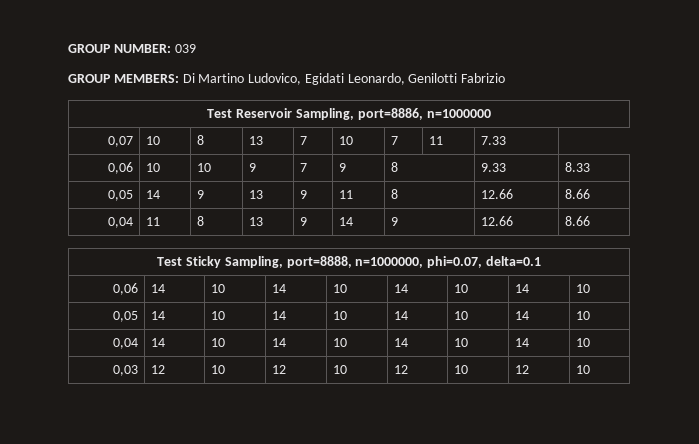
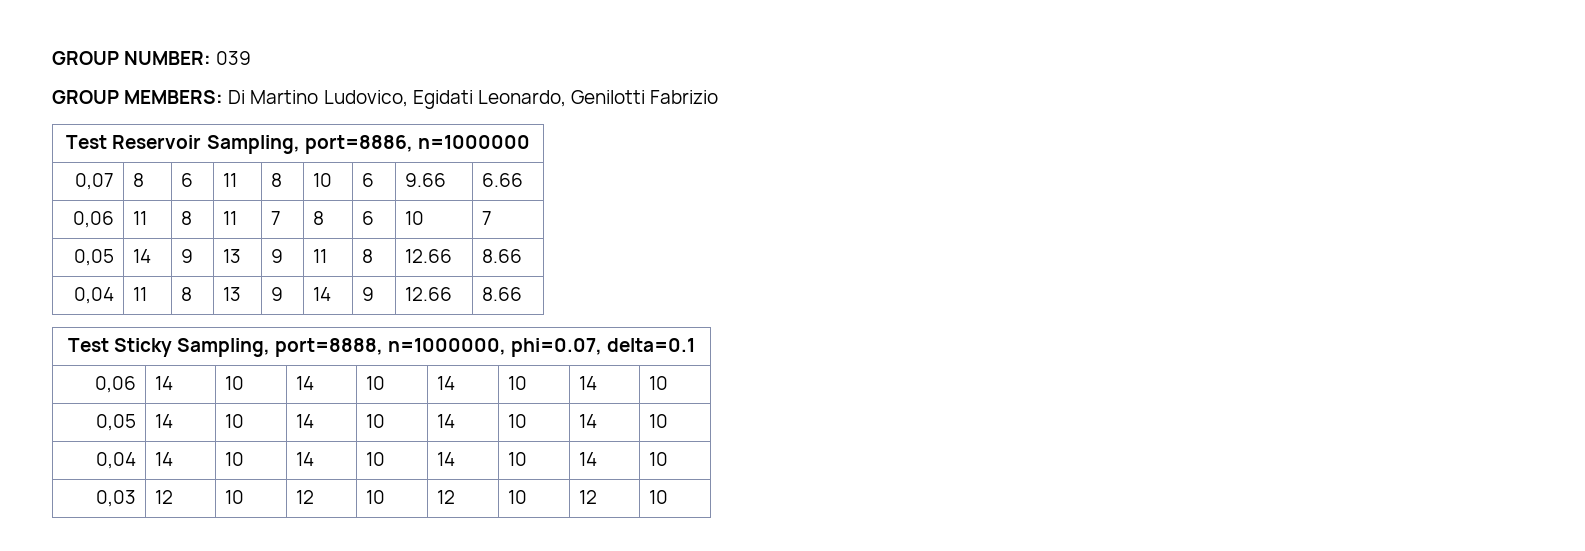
[145,136,160,145] [196,135,204,145] [248,136,263,145] [299,136,307,145] 10 | 8 | 13 | 7 -> [133,173,145,187] [181,173,194,187] [223,173,238,187] [271,173,283,187] [313,173,333,187] [362,173,375,187] [405,173,447,187] [482,173,524,187] [72,211,114,228] [133,211,148,225] [181,211,193,225] [223,211,238,225] [271,211,282,225] [313,211,325,225] [362,211,375,225] 8 | 6 | 11 | 8 | 10 | 6 | 9.66 | 6.66 // 0,06 | 11 | 8 | 11 | 7 | 8 | 6
[428,136,443,145] [480,136,506,145] [108,162,134,174] [145,163,160,172] [196,163,211,172] [248,163,256,172] [299,163,307,172] [338,163,346,172] [390,162,398,172] [480,163,506,172] [564,162,590,172] | 11 | 7.33 // 0,06 | 10 | 10 | 9 | 7 | 9 | 8 | 9.33 | 8.33 -> (493, 218) none

